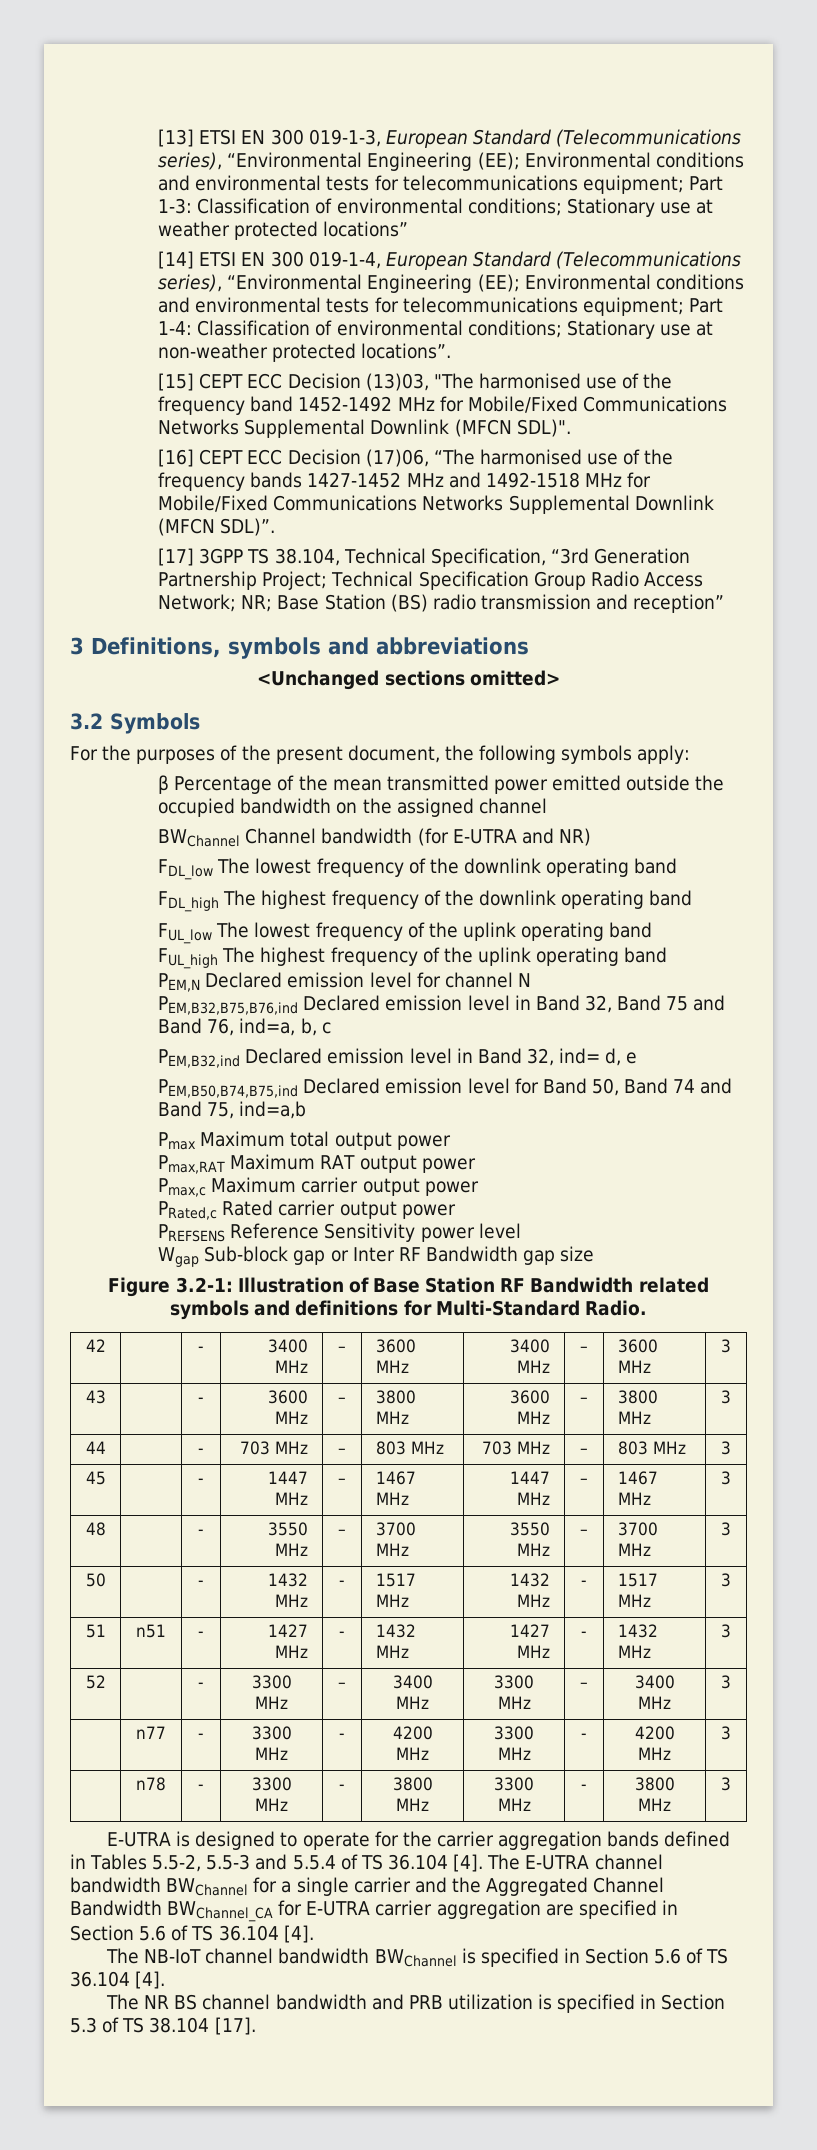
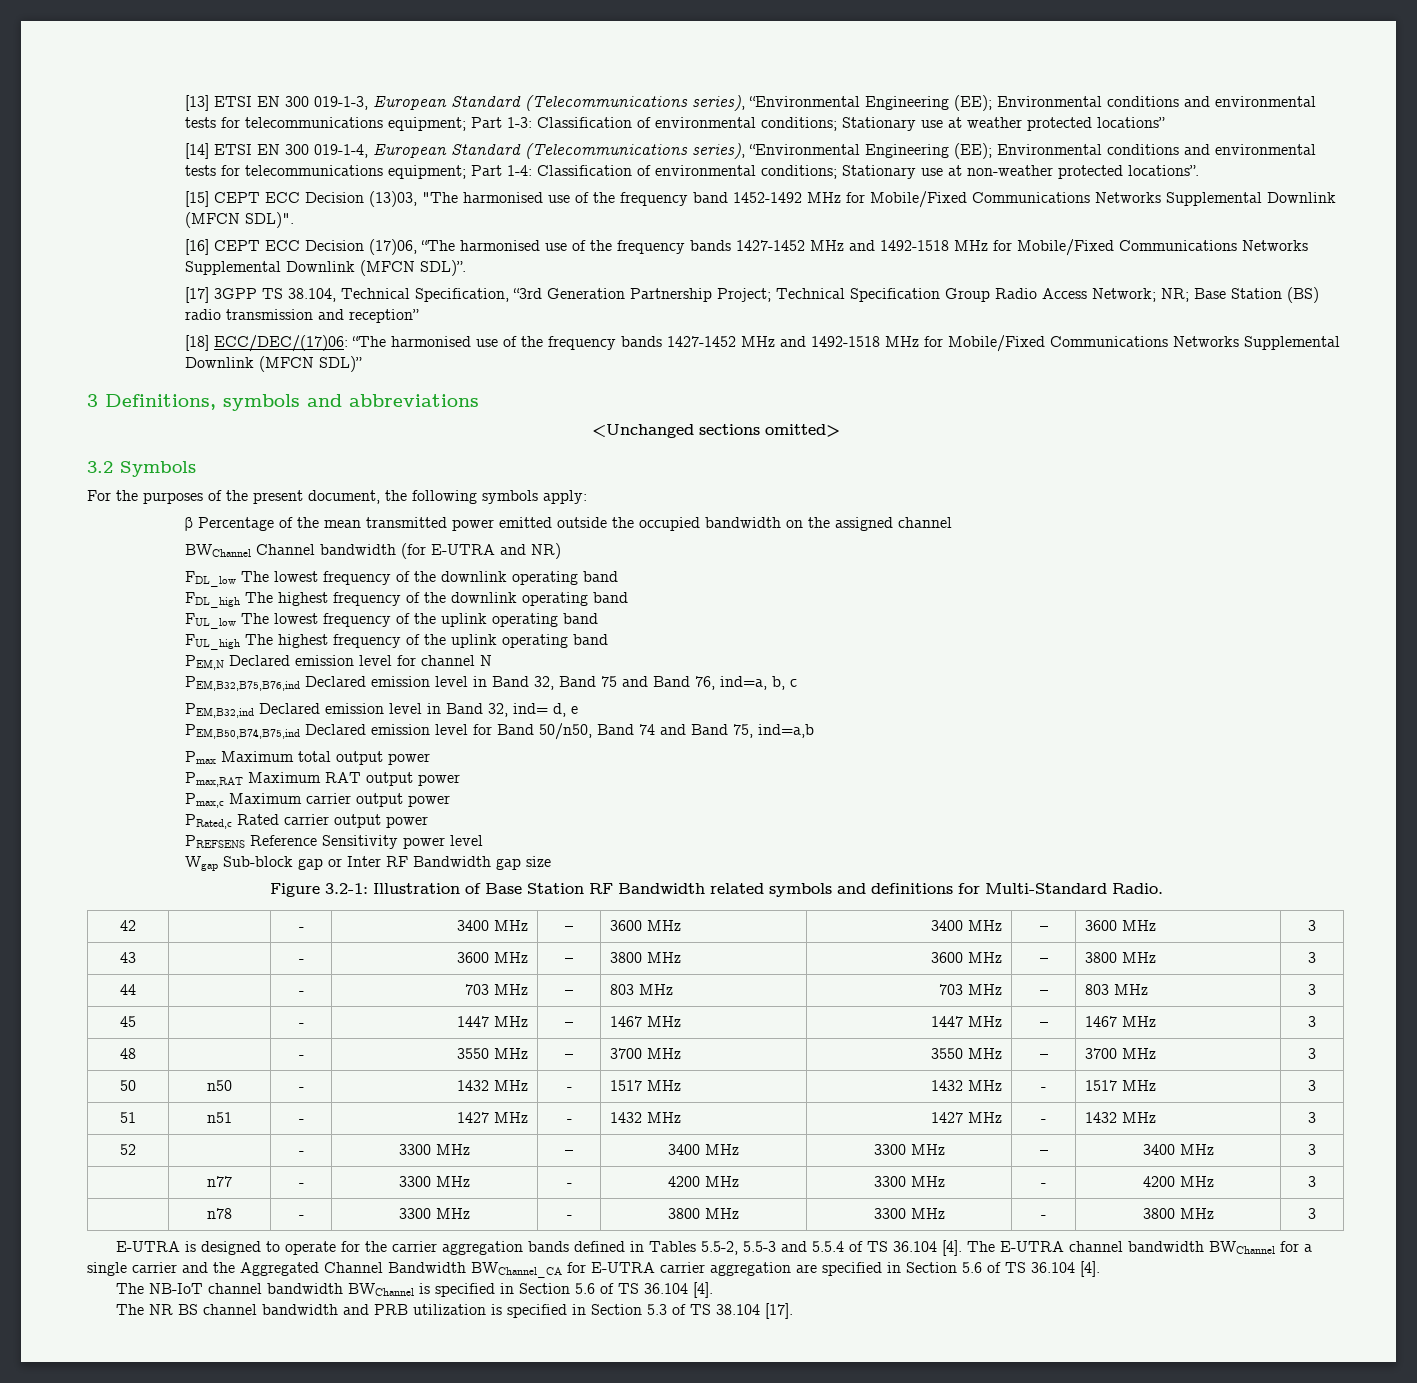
(725, 603) none -> [184,335,1340,352] [184,356,362,372] // [18] ECC/DEC/(17)06: “The harmonised use of the frequency bands 1427-1452 MHz and 1492-1518 MHz for Mobile/Fixed Communications Networks Supplemental Downlink (MFCN SDL)”
[591,1078,619,1096] 50, -> [538,723,592,740] 50/n50,
(106, 1580) none -> [207,1080,232,1091] n50

